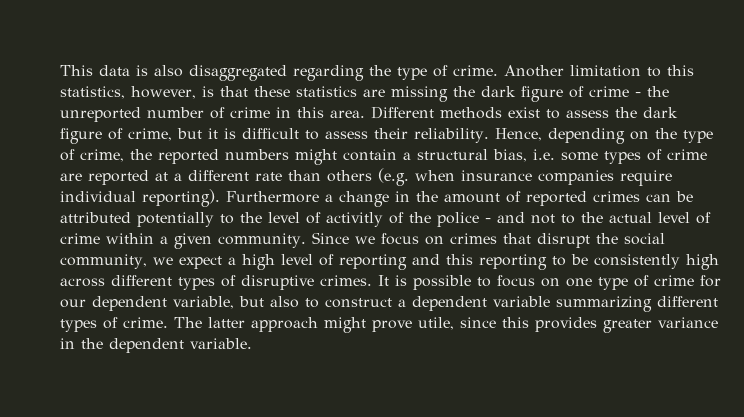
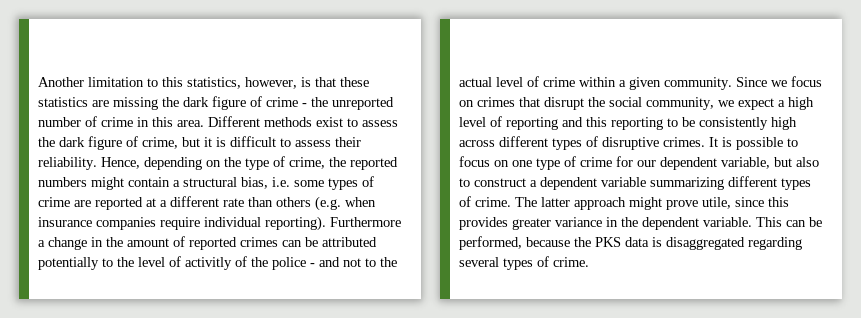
[60,65,498,81] This data is also disaggregated regarding the type of crime. -> (38, 82) none
(252, 343) none -> [756,217,822,227] [459,236,802,250] [459,256,589,270] This can be performed, because the PKS data is disaggregated regarding several types of crime.

